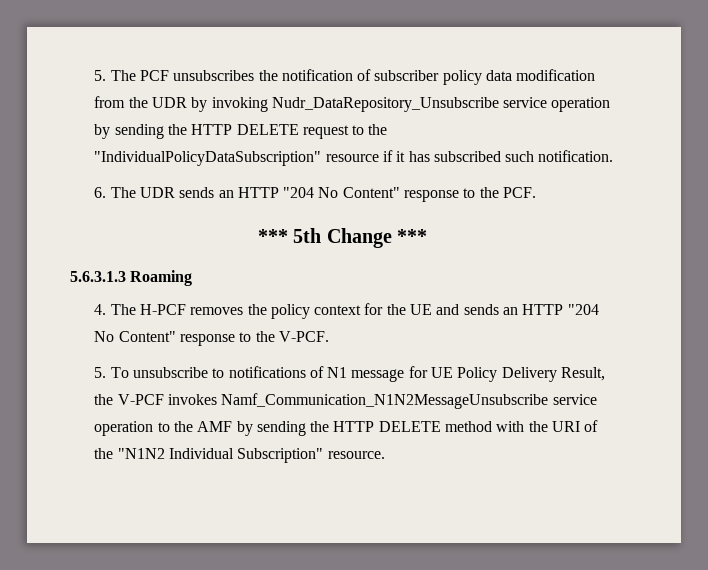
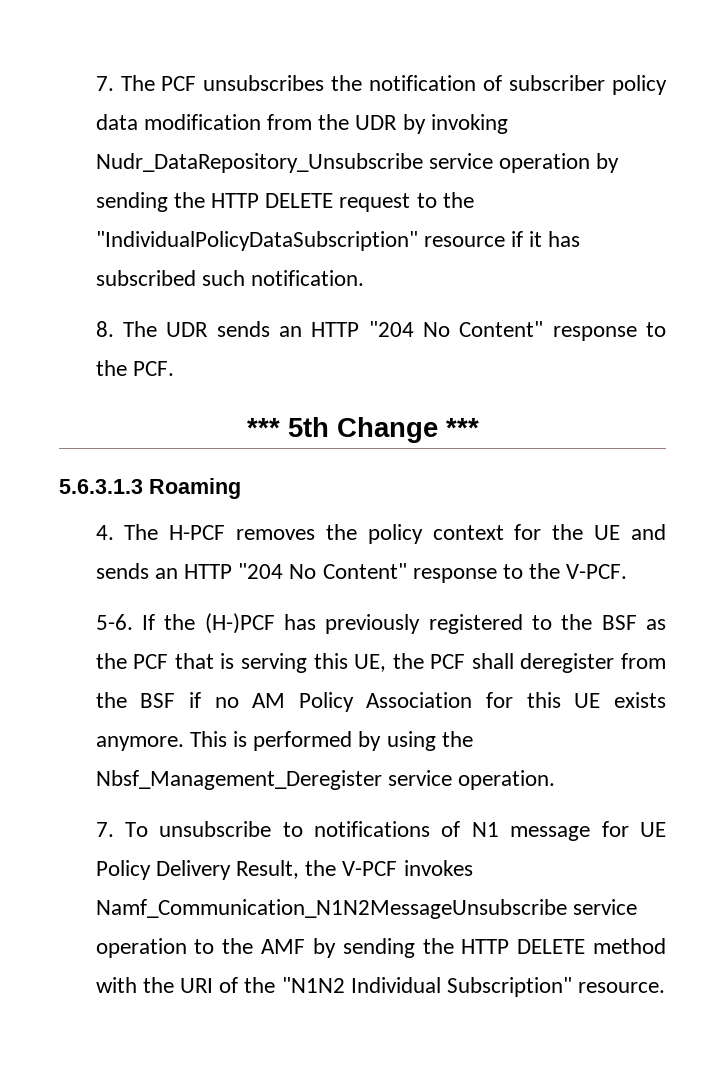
[94,70,107,81] 5. -> [95,76,114,91] 7.
[94,187,107,198] 6. -> [95,321,114,337] 8.
[94,367,107,378] 5. -> [95,613,666,634] [95,653,666,673] [95,692,666,712] [95,731,473,751] [95,770,555,790] [95,822,114,837] 5-6. If the (H-)PCF has previously registered to the BSF as the PCF that is serving this UE, the PCF shall deregister from the BSF if no AM Policy Association for this UE exists anymore. This is performed by using the Nbsf_Management_Deregister service operation. // 7.

